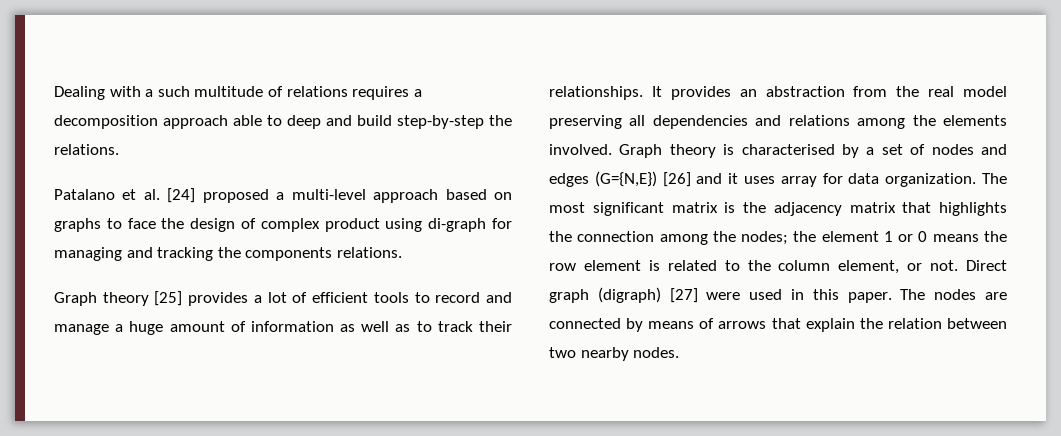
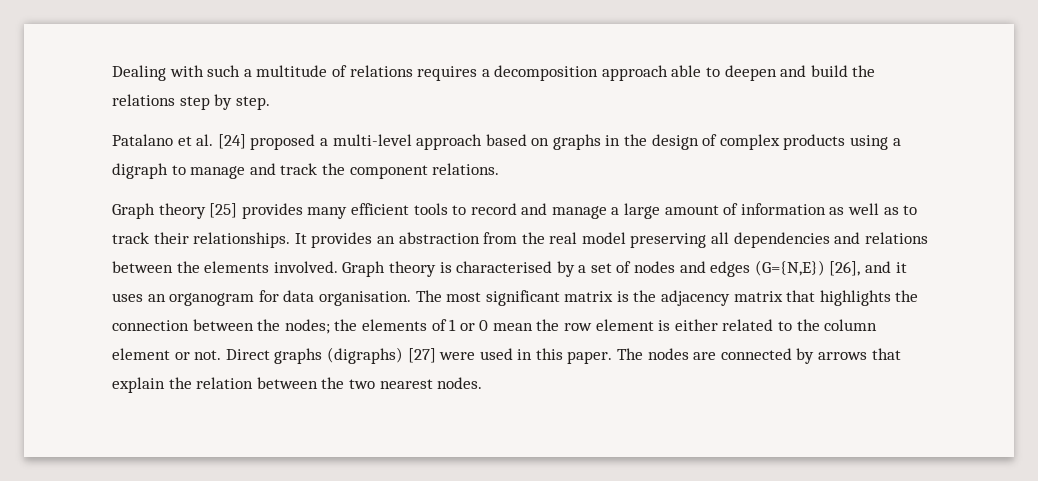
[145,86,190,97] a such -> [207,65,252,77] such a
[287,115,321,129] deep -> [724,65,777,81] deepen
[397,115,512,129] [54,144,119,155] step-by-step the relations. -> [852,65,876,77] [112,94,270,110] the relations step by step.
[106,218,156,229] to face -> [605,135,621,146] in
[324,218,512,232] [54,247,333,261] product using di-graph for managing and tracking the components -> [783,134,901,150] [112,163,428,179] products using a digraph to manage and track the component
[253,292,308,303] a lot of -> [307,207,348,219] many
[129,321,164,335] huge -> [624,203,661,219] large
[857,118,906,129] among -> [112,261,173,273] between
[662,172,691,187] [26] -> [829,261,861,276] [26],
[780,176,817,187] array -> [147,293,255,306] an organogram
[885,173,977,187] organization. -> [318,291,411,306] organisation.
[659,234,708,245] among -> [192,319,254,331] between
[821,231,879,242] element -> [361,319,447,331] elements of
[932,234,979,242] means -> [492,323,533,331] mean
(660, 265) none -> [674,319,718,331] either
[838,260,900,274] element, -> [112,348,170,360] element
[549,287,661,303] graph (digraph) -> [274,347,403,364] graphs (digraphs)
[648,318,715,329] means of -> (815, 356) none
[549,347,629,361] two nearby -> [321,377,433,389] the two nearest

